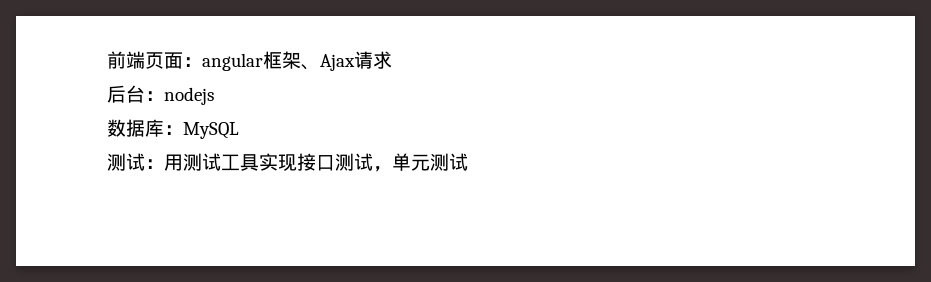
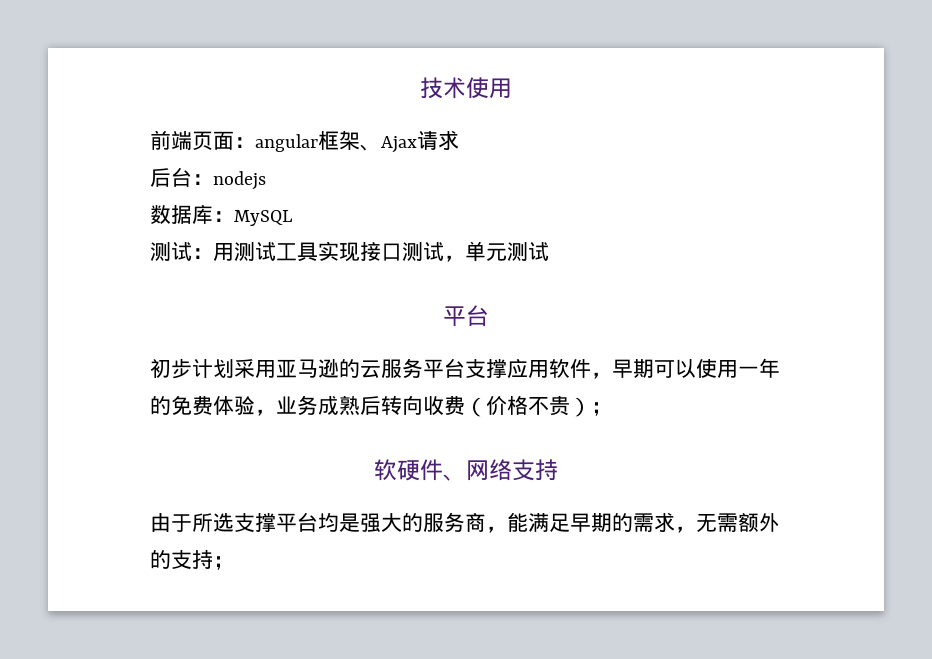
(107, 60) none -> [420,77,512,99] 技术使用 //
(468, 162) none -> [443,305,489,327] [150,358,780,379] [150,395,612,417] [374,459,558,481] [150,512,780,533] [150,549,234,570] // 平台 // 初步计划采用亚马逊的云服务平台支撑应用软件，早期可以使用一年的免费体验，业务成熟后转向收费（价格不贵）； // 软硬件、网络支持 // 由于所选支撑平台均是强大的服务商，能满足早期的需求，无需额外的支持；

